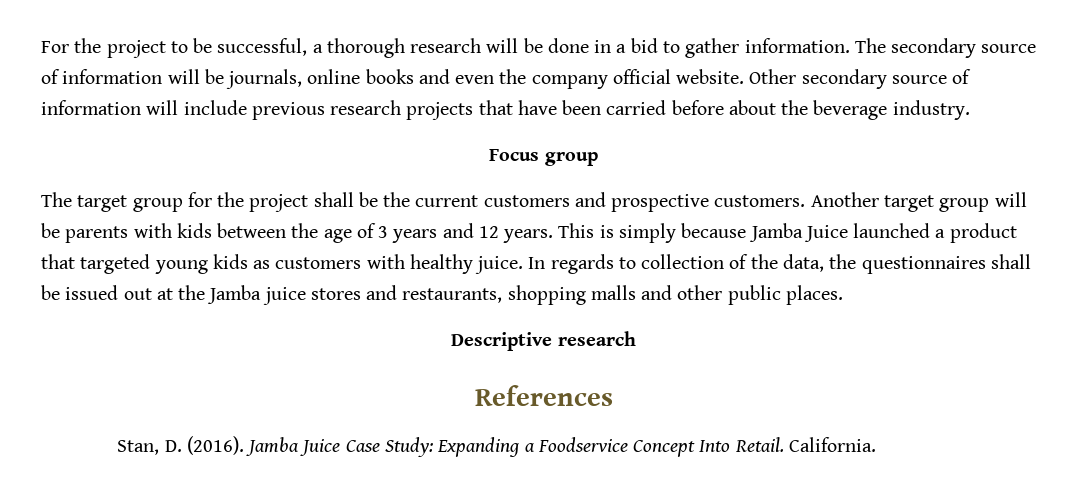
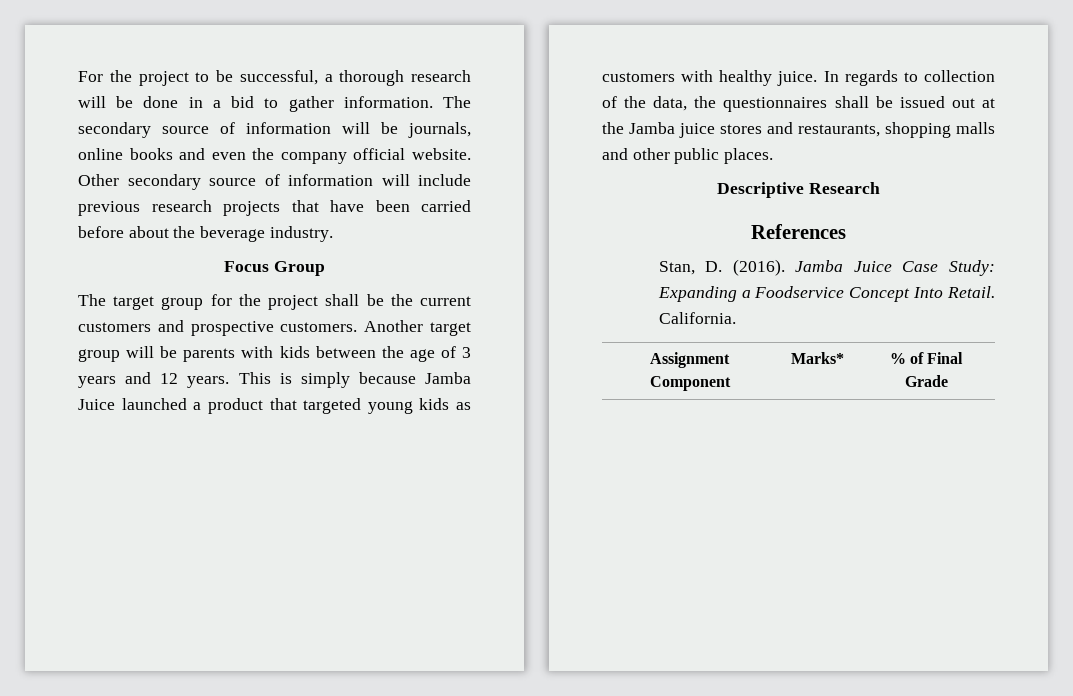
[544,152,598,166] group -> [273,261,325,276] Group
[557,331,636,346] research -> [808,182,880,194] Research
(876, 444) none -> [650,352,730,368] [649,376,731,391] [790,352,844,364] [889,352,964,364] [904,375,948,387] // Assignment Component | Marks* | % of Final Grade

